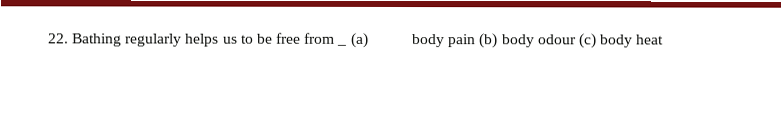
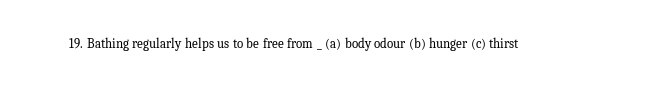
[47,33,69,44] 22. -> [69,38,83,49] 19.
[448,33,665,49] pain (b) body odour (c) body heat -> [374,37,520,51] odour (b) hunger (c) thirst

